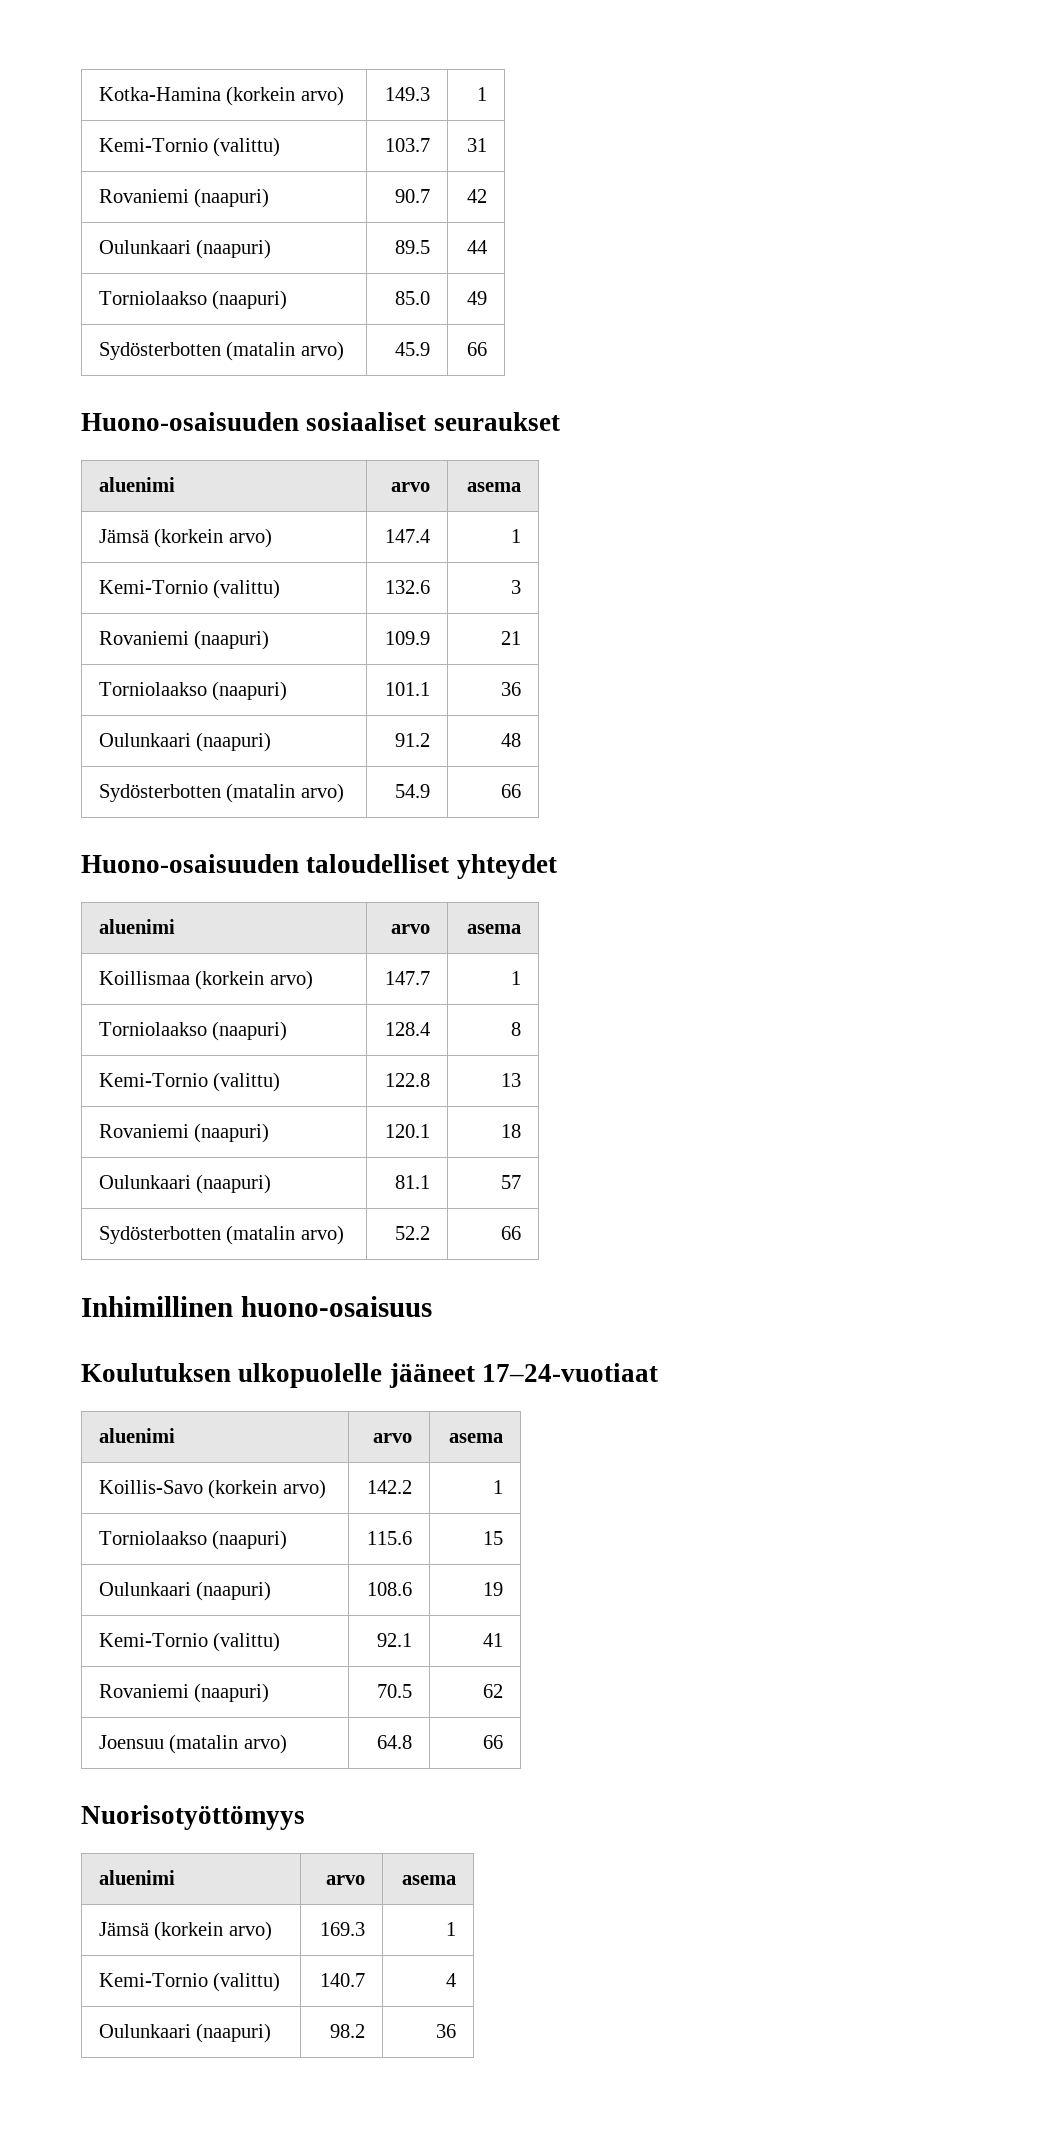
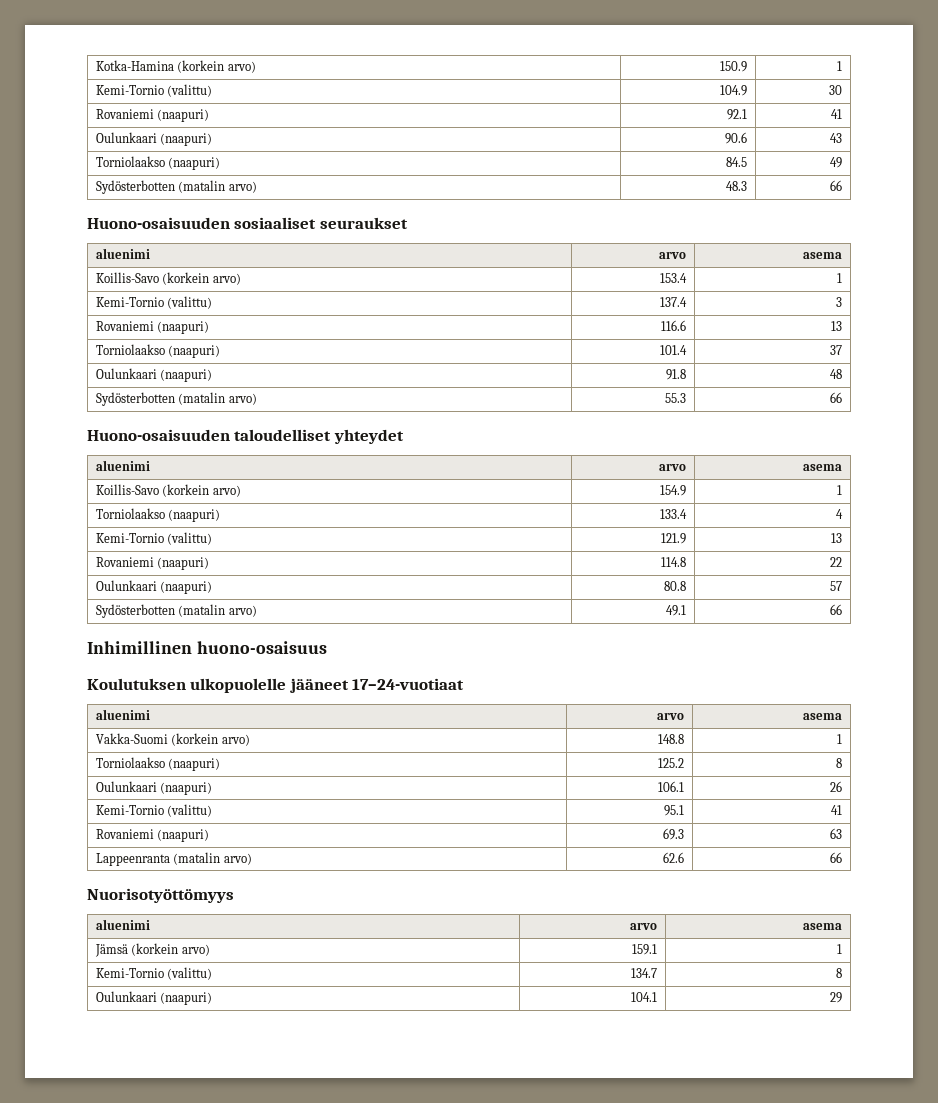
[385,87,431,101] [477,87,488,101] [98,137,281,157] [385,138,431,152] [467,138,488,152] [98,188,270,208] [395,189,431,203] [467,189,488,203] [98,239,272,259] [395,240,431,254] [467,240,488,254] [98,290,288,310] [395,291,431,305] 149.3 | 1 // Kemi-Tornio (valittu) | 103.7 | 31 // Rovaniemi (naapuri) | 90.7 | 42 // Oulunkaari (naapuri) | 89.5 | 44 // Torniolaakso (naapuri) | 85.0 -> [719,61,747,72] [836,61,842,71] [96,84,213,97] [719,85,747,96] [828,85,842,95] [96,109,210,122] [726,109,747,120] [830,109,842,119] [96,132,213,146] [724,132,747,144] [829,133,842,143] [96,156,221,170] [725,157,747,167] 150.9 | 1 // Kemi-Tornio (valittu) | 104.9 | 30 // Rovaniemi (naapuri) | 92.1 | 41 // Oulunkaari (naapuri) | 90.6 | 43 // Torniolaakso (naapuri) | 84.5
[395,342,431,356] 45.9 -> [725,181,747,191] 48.3
[98,528,272,548] [385,529,431,543] [511,529,522,543] [98,579,281,599] [385,580,431,594] Jämsä (korkein arvo) | 147.4 | 1 // Kemi-Tornio (valittu) | 132.6 -> [96,272,241,285] [659,273,687,283] [836,273,842,283] [96,296,213,309] [659,297,687,307] Koillis-Savo (korkein arvo) | 153.4 | 1 // Kemi-Tornio (valittu) | 137.4
[385,631,431,645] [501,631,522,645] [98,681,288,701] [385,682,431,696] [501,682,522,696] [98,732,272,752] [395,733,431,747] 109.9 | 21 // Torniolaakso (naapuri) | 101.1 | 36 // Oulunkaari (naapuri) | 91.2 -> [660,320,686,331] [830,321,842,331] [96,344,221,358] [659,345,687,355] [829,345,842,355] [96,368,213,382] [665,369,686,380] 116.6 | 13 // Torniolaakso (naapuri) | 101.4 | 37 // Oulunkaari (naapuri) | 91.8
[395,784,431,798] 54.9 -> [664,393,686,403] 55.3
[98,970,313,990] [385,971,431,985] [511,971,522,985] [98,1021,288,1041] [385,1022,431,1036] [511,1022,522,1036] [98,1072,281,1092] [385,1073,431,1087] Koillismaa (korkein arvo) | 147.7 | 1 // Torniolaakso (naapuri) | 128.4 | 8 // Kemi-Tornio (valittu) | 122.8 -> [96,484,241,497] [659,485,686,496] [836,485,842,495] [96,508,221,522] [659,509,687,519] [835,509,843,519] [96,532,213,545] [660,533,686,544] Koillis-Savo (korkein arvo) | 154.9 | 1 // Torniolaakso (naapuri) | 133.4 | 4 // Kemi-Tornio (valittu) | 121.9
[385,1124,431,1138] [501,1124,522,1138] [98,1174,272,1194] [395,1175,431,1189] 120.1 | 18 // Oulunkaari (naapuri) | 81.1 -> [660,557,686,567] [829,557,842,567] [96,580,213,594] [663,581,686,591] 114.8 | 22 // Oulunkaari (naapuri) | 80.8
[395,1226,431,1240] 52.2 -> [665,605,686,616] 49.1
[98,1479,326,1499] [367,1480,413,1494] [493,1480,504,1494] [98,1530,288,1550] [367,1531,413,1545] [483,1531,504,1545] [98,1581,272,1601] [367,1582,413,1596] [483,1582,504,1596] [98,1632,281,1652] [377,1633,413,1647] Koillis-Savo (korkein arvo) | 142.2 | 1 // Torniolaakso (naapuri) | 115.6 | 15 // Oulunkaari (naapuri) | 108.6 | 19 // Kemi-Tornio (valittu) | 92.1 -> [96,733,250,746] [657,734,684,744] [836,734,842,744] [96,757,221,771] [657,758,684,768] [835,758,842,768] [96,781,213,795] [657,781,684,792] [829,781,842,792] [96,804,213,817] [663,805,684,816] Vakka-Suomi (korkein arvo) | 148.8 | 1 // Torniolaakso (naapuri) | 125.2 | 8 // Oulunkaari (naapuri) | 106.1 | 26 // Kemi-Tornio (valittu) | 95.1
[377,1684,413,1698] [483,1684,504,1698] [98,1734,287,1754] [377,1735,413,1749] 70.5 | 62 // Joensuu (matalin arvo) | 64.8 -> [662,828,684,840] [829,828,842,839] [96,852,252,866] [662,852,684,863] 69.3 | 63 // Lappeenranta (matalin arvo) | 62.6
[320,1922,366,1936] [446,1922,457,1936] [98,1972,281,1992] [320,1973,366,1987] [446,1973,457,1987] [98,2023,272,2043] [330,2024,366,2038] [436,2024,457,2038] 169.3 | 1 // Kemi-Tornio (valittu) | 140.7 | 4 // Oulunkaari (naapuri) | 98.2 | 36 -> [631,944,657,955] [836,944,842,954] [96,967,213,980] [630,968,657,978] [835,968,842,978] [96,991,213,1005] [630,992,657,1002] [829,992,842,1003] 159.1 | 1 // Kemi-Tornio (valittu) | 134.7 | 8 // Oulunkaari (naapuri) | 104.1 | 29

